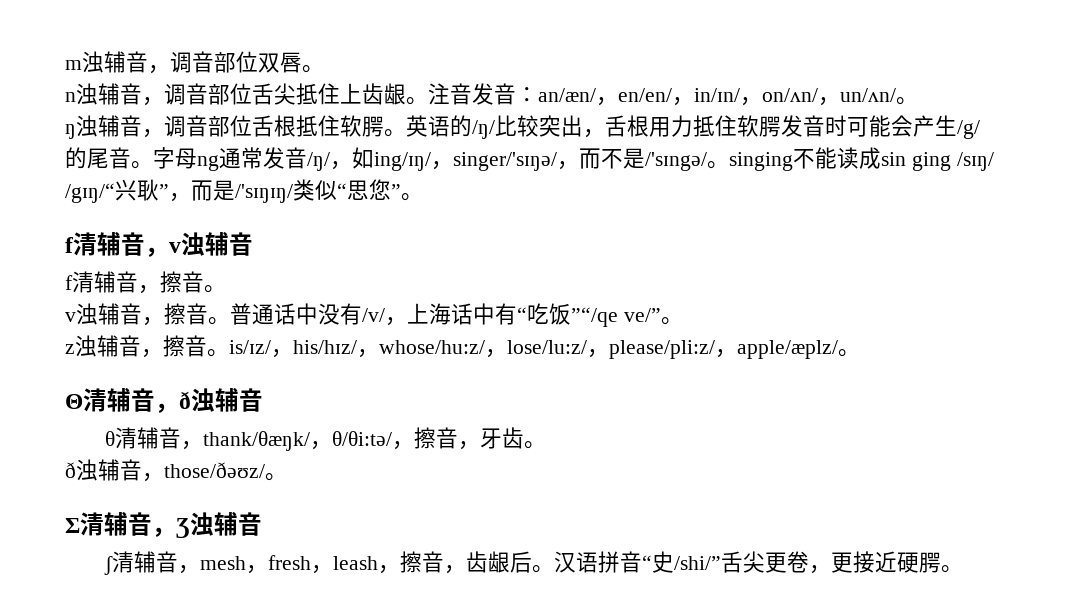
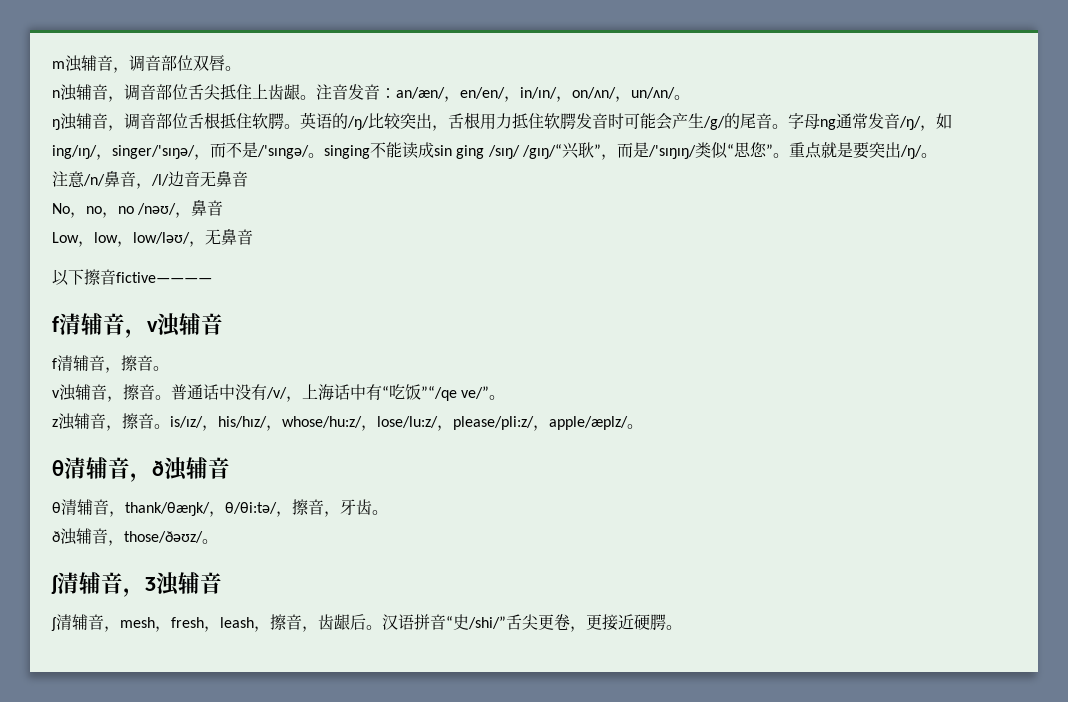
(423, 197) none -> [788,142,937,159] [52,171,248,189] [52,200,224,218] [52,229,253,247] [52,269,212,286] 重点就是要突出/ŋ/。 // 注意/n/鼻音，/l/边音无鼻音 // No，no，no /nəʊ/，鼻音 // Low，low，low/ləʊ/，无鼻音 // 以下擦音fictive————
[65,394,83,409] Θ -> [52,460,64,476] θ
[65,518,80,533] Ʃ -> [51,575,58,594] ʃ

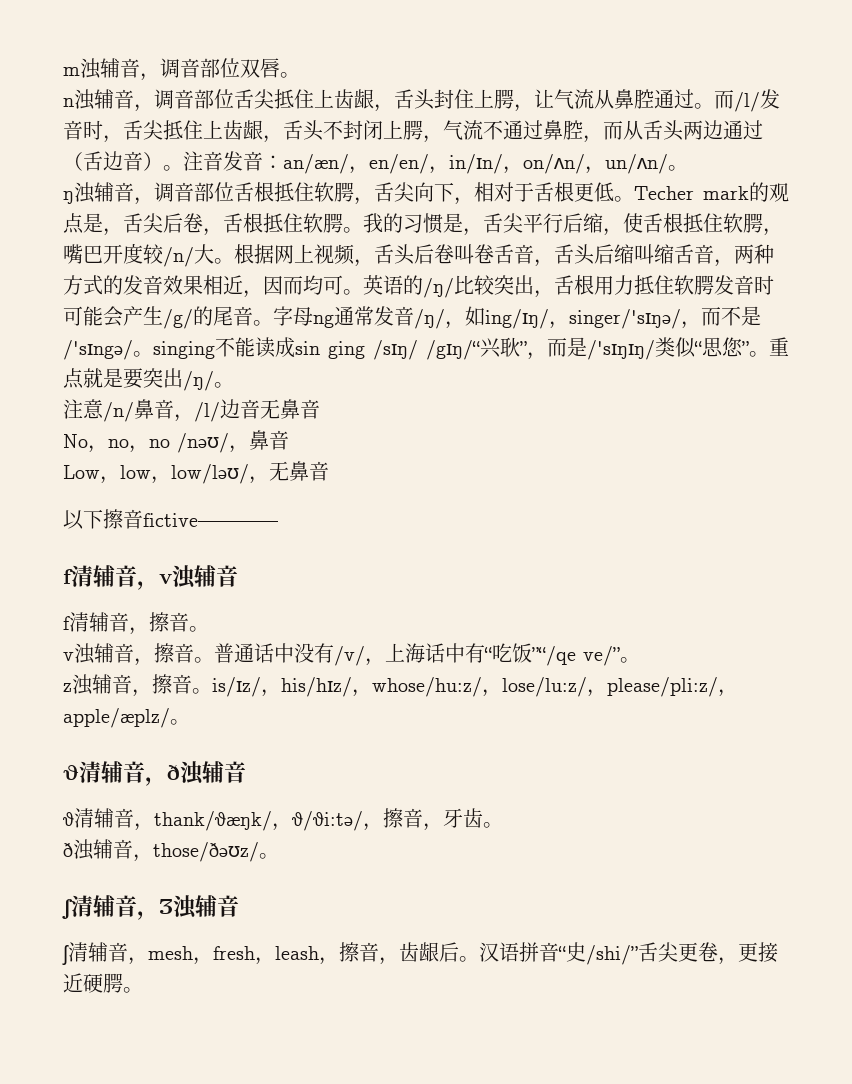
(300, 92) none -> [374,89,780,112] [63,120,763,143] [63,151,163,171] ，舌头封住上腭，让气流从鼻腔通过。而/l/发音时，舌尖抵住上齿龈，舌头不封闭上腭，气流不通过鼻腔，而从舌头两边通过（舌边音）
(284, 121) none -> [354,182,789,205] [63,213,783,236] [63,243,774,267] [63,275,343,298] ，舌尖向下，相对于舌根更低。Techer mark的观点是，舌尖后卷，舌根抵住软腭。我的习惯是，舌尖平行后缩，使舌根抵住软腭，嘴巴开度较/n/大。根据网上视频，舌头后卷叫卷舌音，舌头后缩叫缩舌音，两种方式的发音效果相近，因而均可

